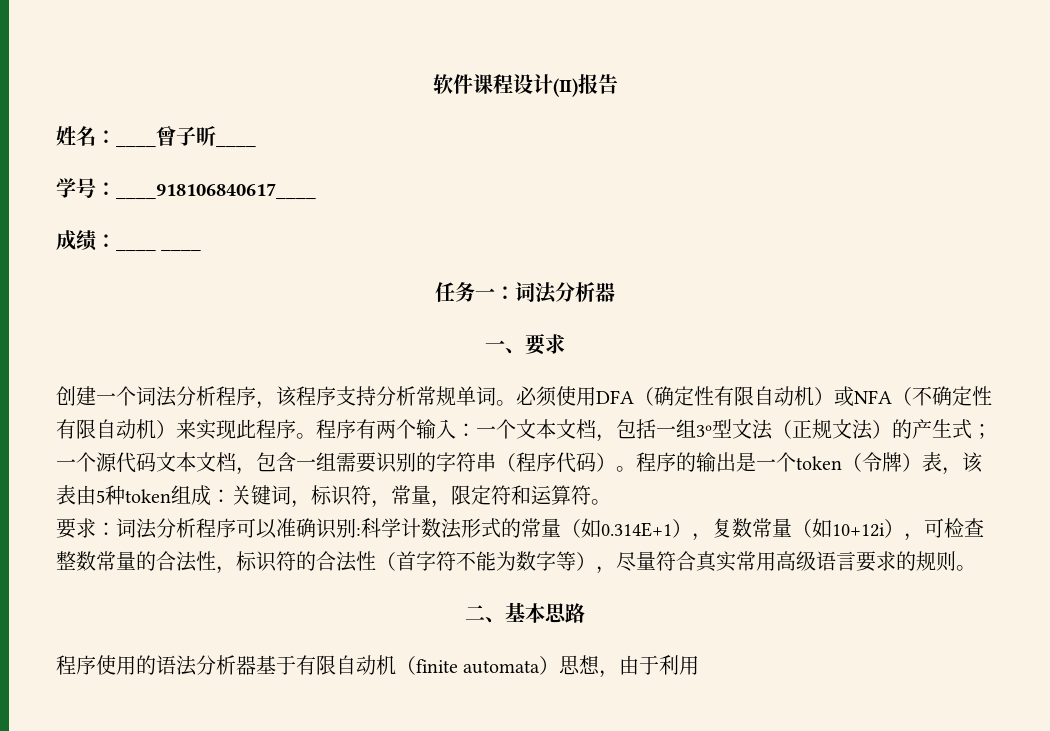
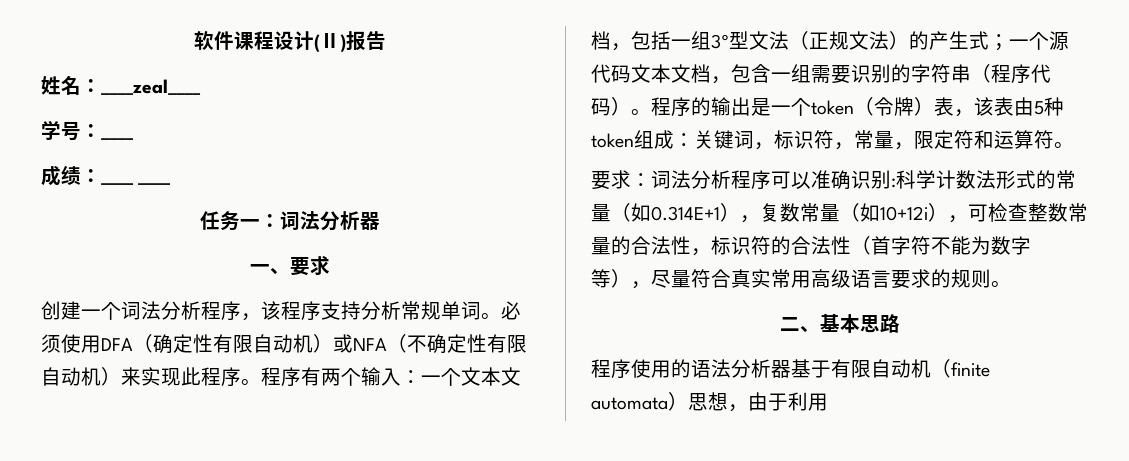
[116,125,256,148] ____曾子昕____ -> [101,79,201,95] ____zeal____
[116,183,316,200] ____918106840617____ -> [101,138,134,140] ____

